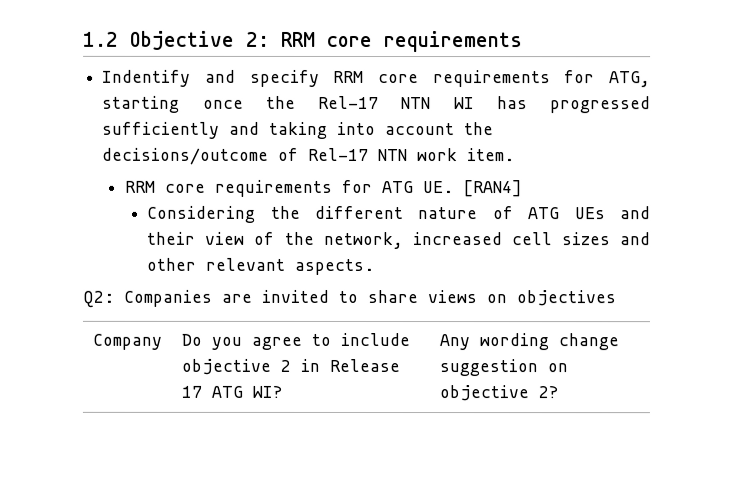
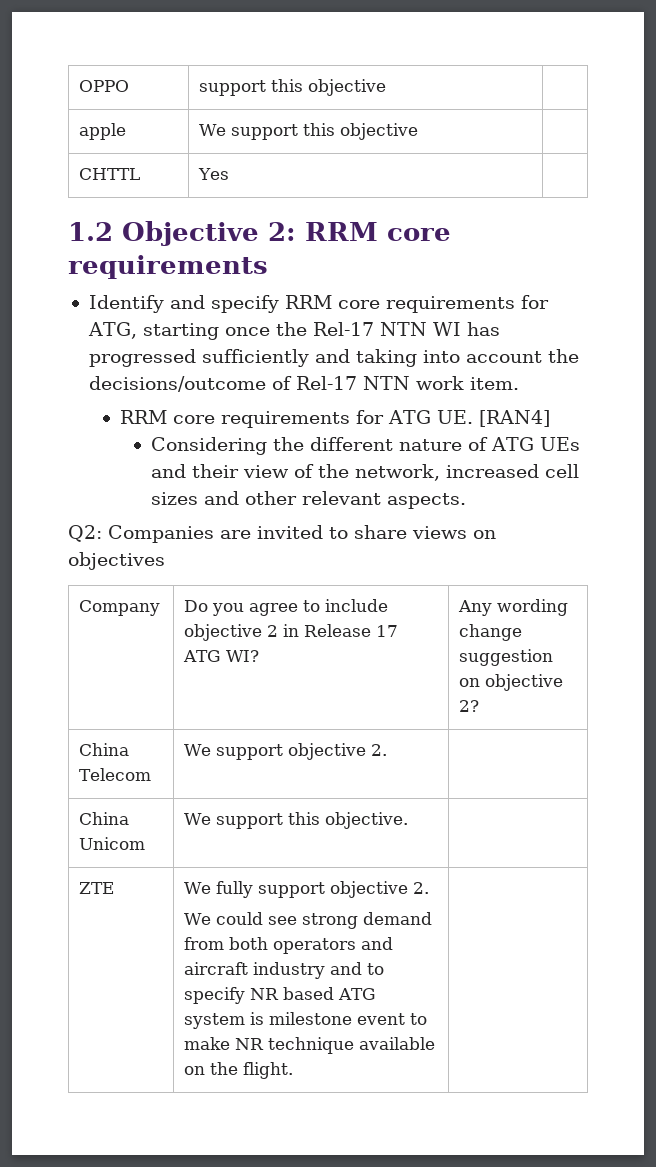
(83, 39) none -> [78,80,129,92] [198,79,386,96] [78,123,126,140] [198,123,418,140] [78,168,140,180] [197,168,229,180] OPPO | support this objective | // apple | We support this objective | // CHTTL | Yes | //
[102,69,192,87] Indentify -> [88,295,164,313] Identify
(558, 392) none -> [78,743,129,756] [78,768,151,781] [183,743,387,760] [78,812,129,825] [78,837,145,850] [183,812,408,829] [78,882,114,894] [183,881,429,898] [183,912,432,929] [183,937,393,954] [183,962,384,979] [183,987,376,1004] [183,1012,427,1029] [183,1037,435,1054] [183,1062,293,1079] // China Telecom | We support objective 2. | // China Unicom | We support this objective. | // ZTE | We fully support objective 2. // We could see strong demand from both operators and aircraft industry and to specify NR based ATG system is milestone event to make NR technique available on the flight. |

